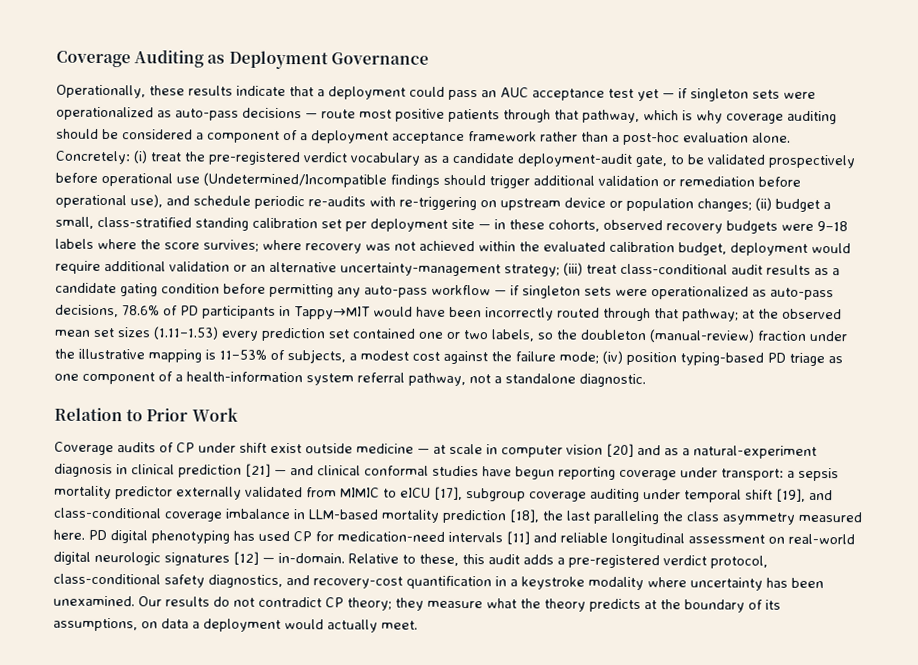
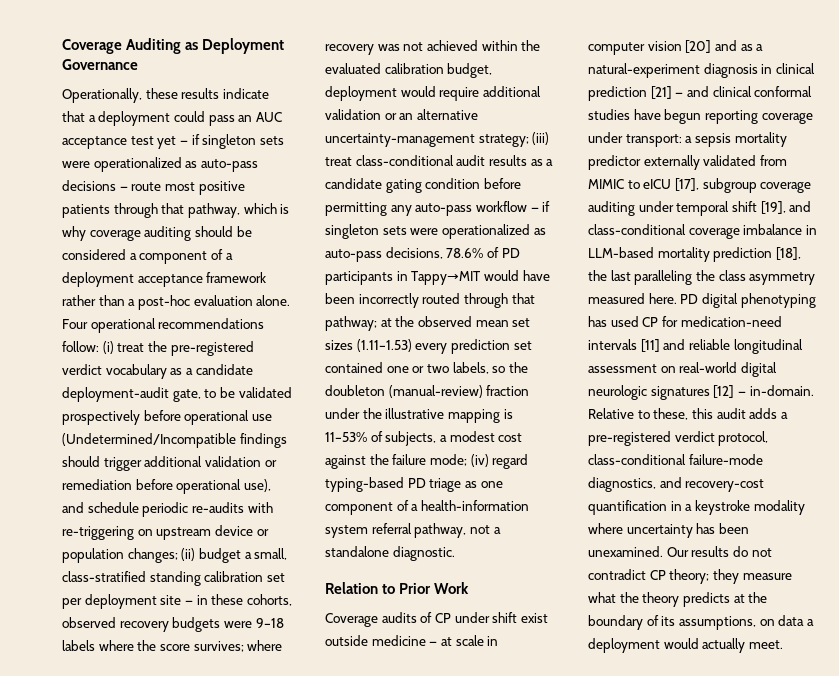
[55,150,131,165] Concretely: -> [62,318,265,333] [62,341,99,352] Four operational recommendations follow:
[626,351,677,366] position -> [492,454,529,469] regard
[164,574,205,588] safety -> [688,454,763,465] failure-mode

